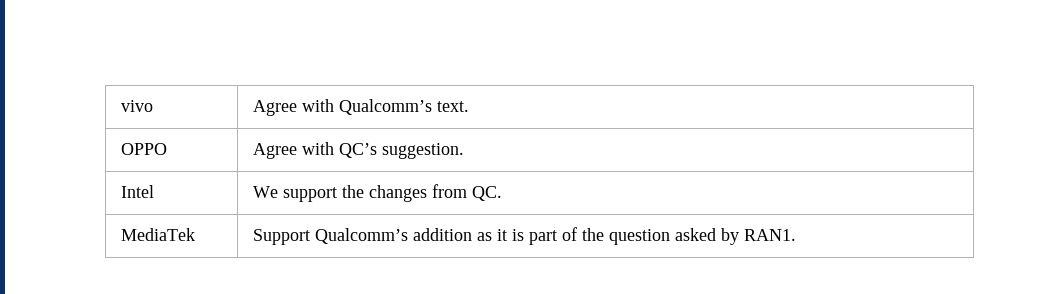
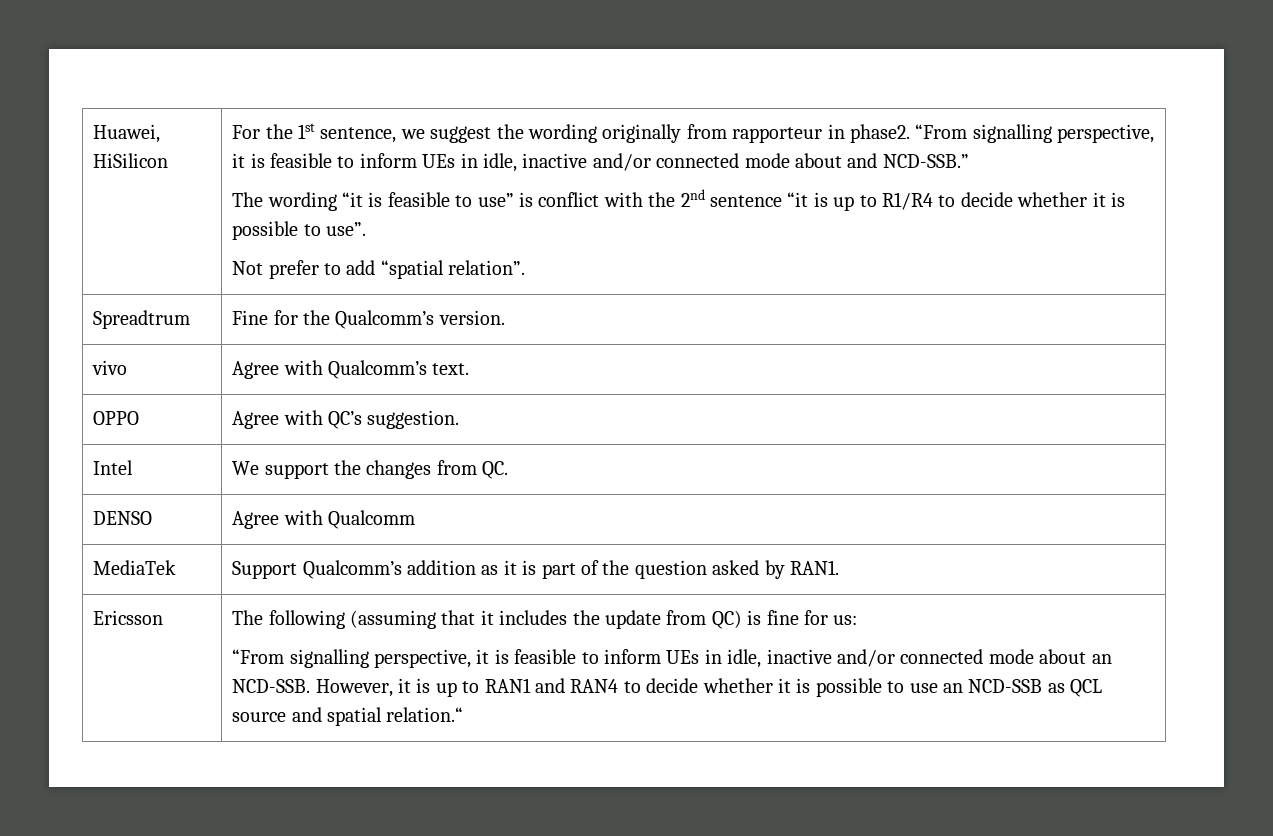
(120, 106) none -> [93,124,161,143] [93,153,169,168] [232,123,1155,143] [232,153,969,172] [232,189,1126,211] [232,221,367,240] [232,260,526,279] [93,310,191,329] [232,310,505,329] Huawei, HiSilicon | For the 1st sentence, we suggest the wording originally from rapporteur in phase2. “From signalling perspective, it is feasible to inform UEs in idle, inactive and/or connected mode about and NCD-SSB.” // The wording “it is feasible to use” is conflict with the 2nd sentence “it is up to R1/R4 to decide whether it is possible to use”. // Not prefer to add “spatial relation”. // Spreadtrum | Fine for the Qualcomm’s version. //
(502, 193) none -> [93,511,153,525] [232,510,416,529] // DENSO | Agree with Qualcomm
(796, 235) none -> [93,610,164,625] [232,610,858,629] [232,649,1112,668] [232,678,1103,697] [232,707,464,726] // Ericsson | The following (assuming that it includes the update from QC) is fine for us: // “From signalling perspective, it is feasible to inform UEs in idle, inactive and/or connected mode about an NCD-SSB. However, it is up to RAN1 and RAN4 to decide whether it is possible to use an NCD-SSB as QCL source and spatial relation.“

